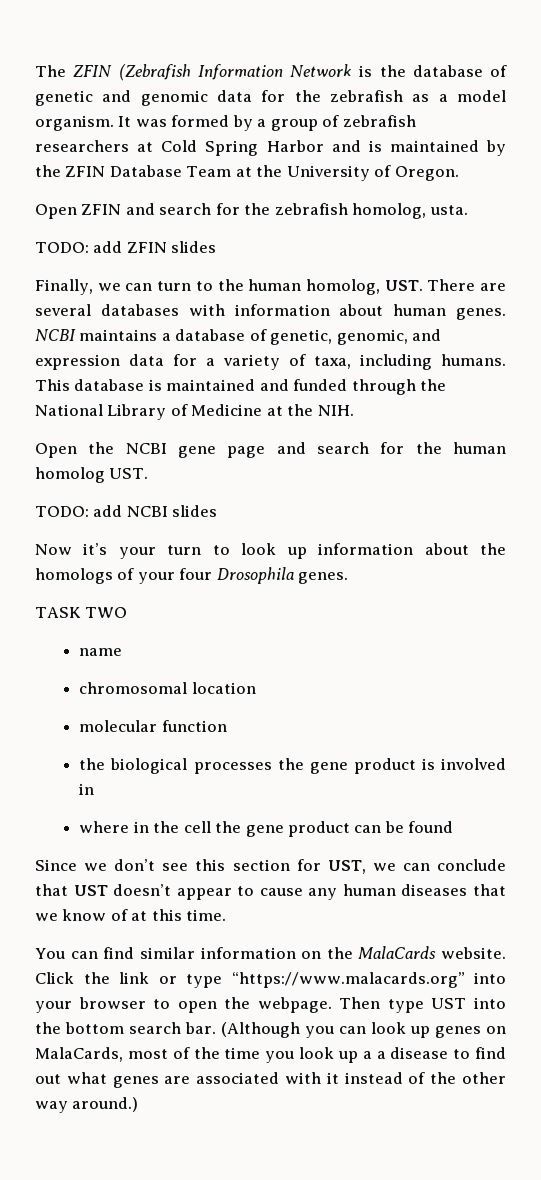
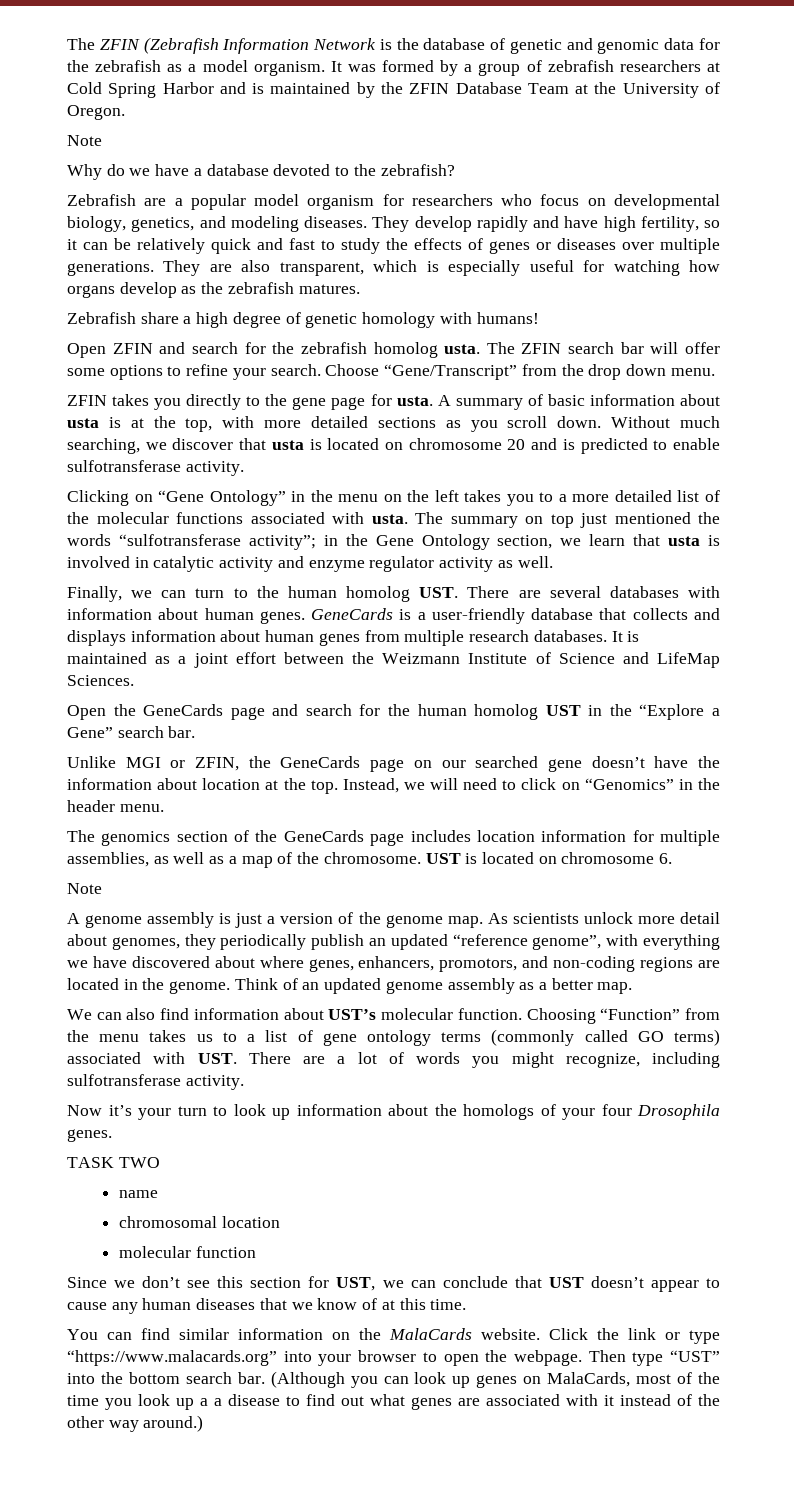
(459, 173) none -> [67,135,102,146] [67,164,455,180] [67,194,720,210] [67,216,720,232] [67,238,720,254] [67,260,720,276] [67,282,360,298] [67,312,539,328] // Note // Why do we have a database devoted to the zebrafish? // Zebrafish are a popular model organism for researchers who focus on developmental biology, genetics, and modeling diseases. They develop rapidly and have high fertility, so it can be relatively quick and fast to study the effects of genes or diseases over multiple generations. They are also transparent, which is especially useful for watching how organs develop as the zebrafish matures. // Zebrafish share a high degree of genetic homology with humans!
[352,203,468,219] [35,241,217,253] homolog, usta. // TODO: add ZFIN slides -> [373,342,720,358] [67,364,715,380] [67,394,720,410] [67,416,720,432] [67,438,720,454] [67,460,244,476] [67,490,720,506] [67,512,720,528] [67,534,720,550] [67,556,553,572] homolog usta. The ZFIN search bar will offer some options to refine your search. Choose “Gene/Transcript” from the drop down menu. // ZFIN takes you directly to the gene page for usta. A summary of basic information about usta is at the top, with more detailed sections as you scroll down. Without much searching, we discover that usta is located on chromosome 20 and is predicted to enable sulfotransferase activity. // Clicking on “Gene Ontology” in the menu on the left takes you to a more detailed list of the molecular functions associated with usta. The summary on top just mentioned the words “sulfotransferase activity”; in the Gene Ontology section, we learn that usta is involved in catalytic activity and enzyme regulator activity as well.
[305,279,380,295] homolog, -> [346,586,411,602] homolog
[35,329,442,345] [35,354,506,370] [35,379,447,395] [35,404,354,420] NCBI maintains a database of genetic, genomic, and expression data for a variety of taxa, including humans. This database is maintained and funded through the National Library of Medicine at the NIH. -> [311,608,720,624] [67,630,640,646] [67,652,720,668] [67,675,134,686] GeneCards is a user-friendly database that collects and displays information about human genes from multiple research databases. It is maintained as a joint effort between the Weizmann Institute of Science and LifeMap Sciences.
[125,443,217,458] NCBI gene -> [143,704,224,716] GeneCards
[109,468,149,479] [35,505,218,517] UST. // TODO: add NCBI slides -> [545,704,720,720] [67,726,196,738] [67,756,721,772] [67,778,720,794] [67,800,164,812] [67,830,721,846] [67,852,673,868] [67,883,102,894] [67,912,721,928] [67,934,720,950] [67,956,720,972] [67,978,633,994] [67,1008,721,1024] [67,1029,720,1046] [67,1052,720,1068] [67,1074,244,1090] UST in the “Explore a Gene” search bar. // Unlike MGI or ZFIN, the GeneCards page on our searched gene doesn’t have the information about location at the top. Instead, we will need to click on “Genomics” in the header menu. // The genomics section of the GeneCards page includes location information for multiple assemblies, as well as a map of the chromosome. UST is located on chromosome 6. // Note // A genome assembly is just a version of the genome map. As scientists unlock more detail about genomes, they periodically publish an updated “reference genome”, with everything we have discovered about where genes, enhancers, promotors, and non-coding regions are located in the genome. Think of an updated genome assembly as a better map. // We can also find information about UST’s molecular function. Choosing “Function” from the menu takes us to a list of gene ontology terms (commonly called GO terms) associated with UST. There are a lot of words you might recognize, including sulfotransferase activity.
[79,758,507,774] [79,783,95,795] [79,821,454,837] // the biological processes the gene product is involved in // where in the cell the gene product can be found -> (256, 1252) none
[431,998,467,1009] UST -> [670,1350,720,1362] “UST”

